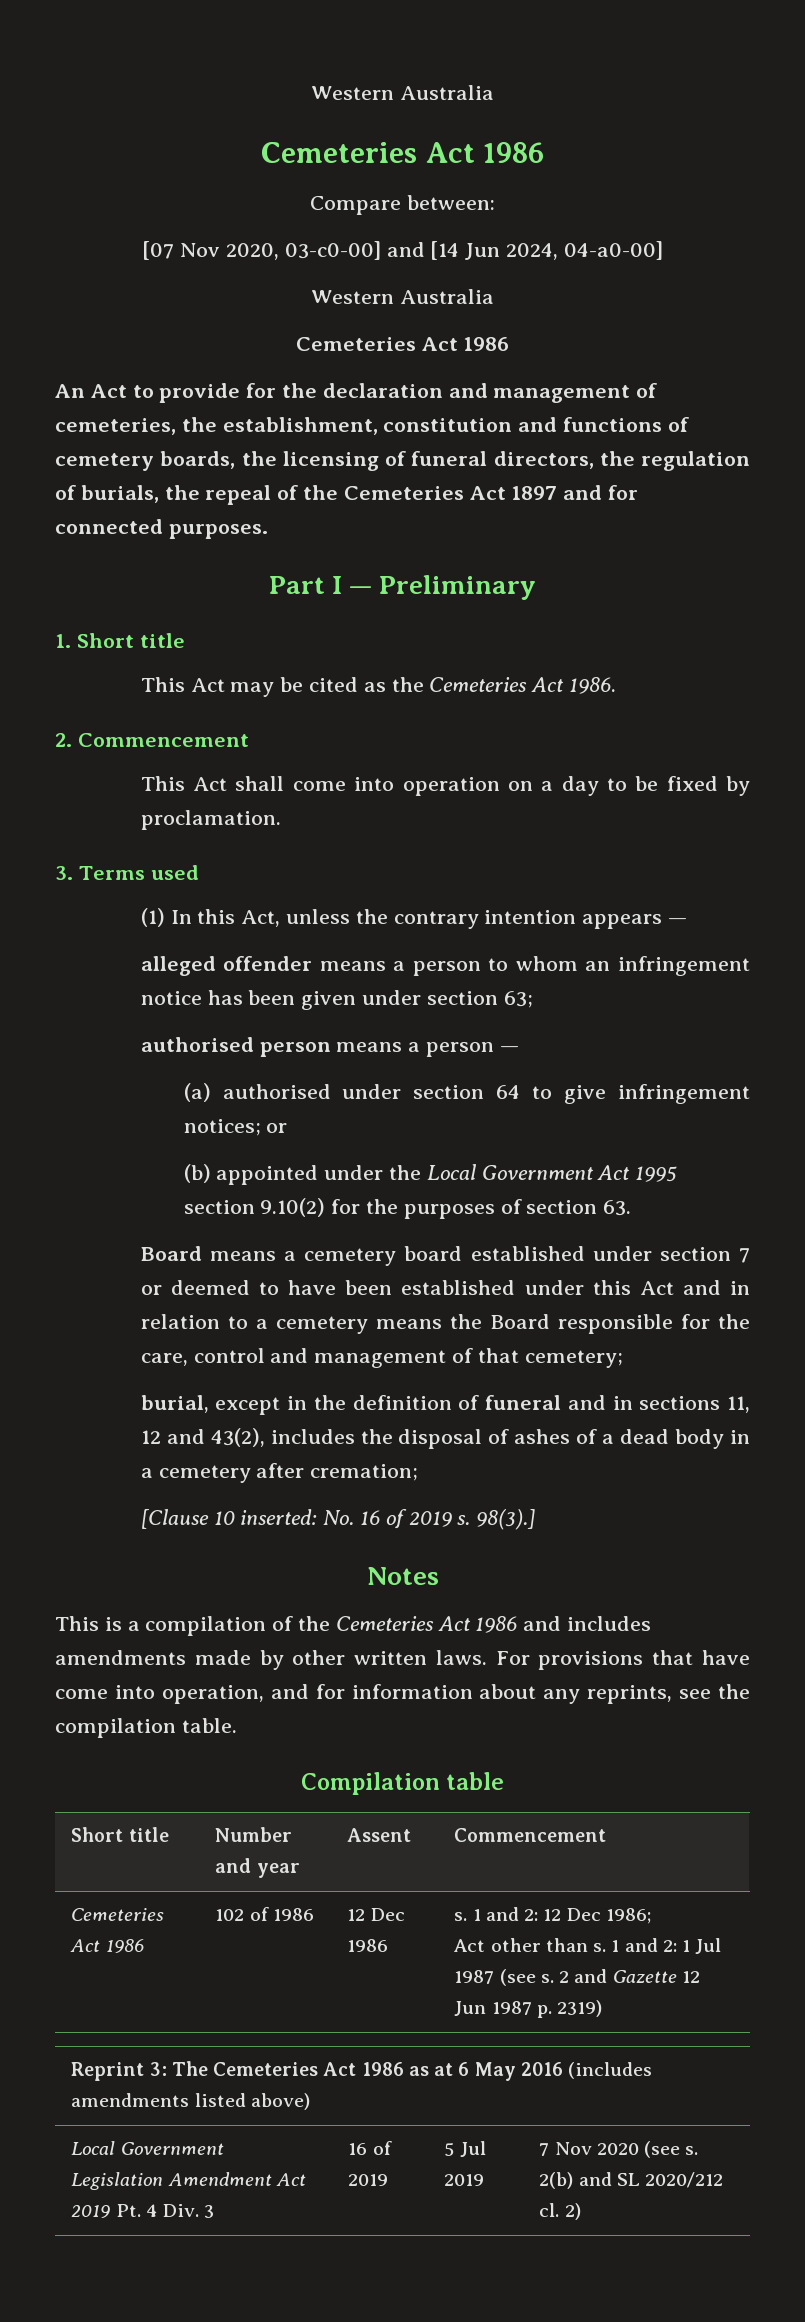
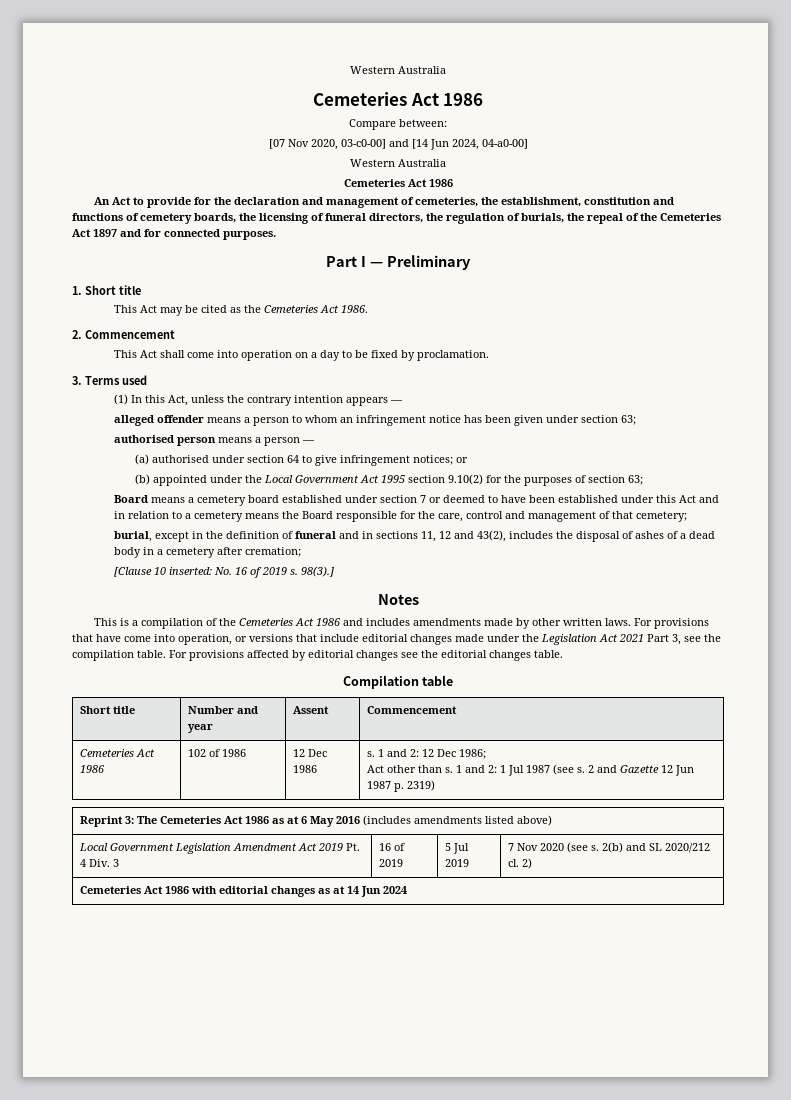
[603,1200,632,1216] 63. -> [627,475,643,485] 63;
[270,1684,750,1704] [55,1718,176,1738] and for information about any reprints, see the compilation -> [235,634,721,645] [72,650,531,661] or versions that include editorial changes made under the Legislation Act 2021 Part 3, see the compilation table. For provisions affected by editorial changes see the editorial changes
(581, 2211) none -> [79,886,407,897] // Cemeteries Act 1986 with editorial changes as at 14 Jun 2024

